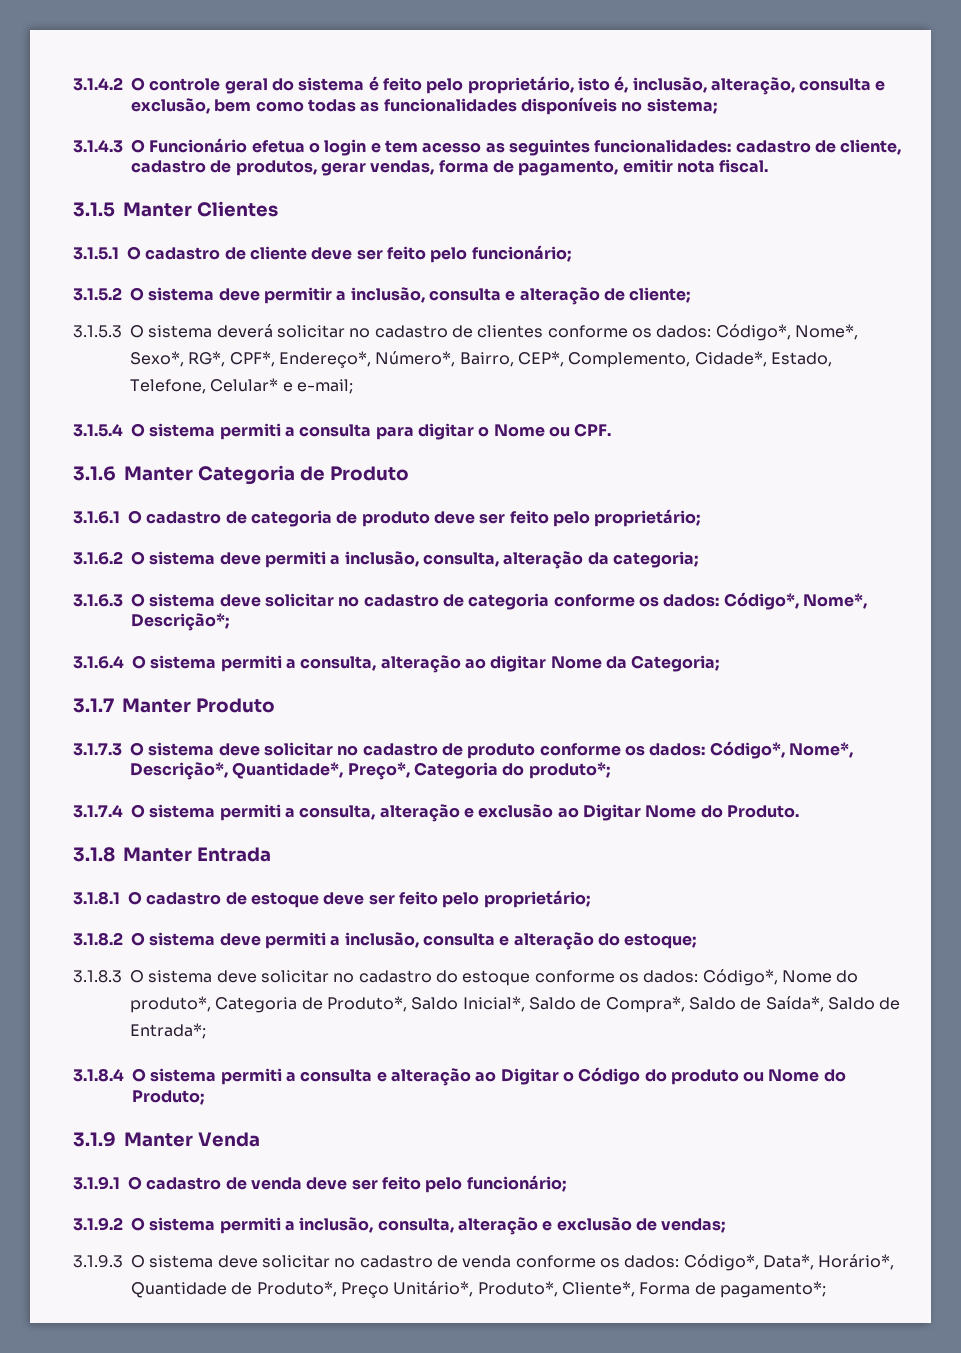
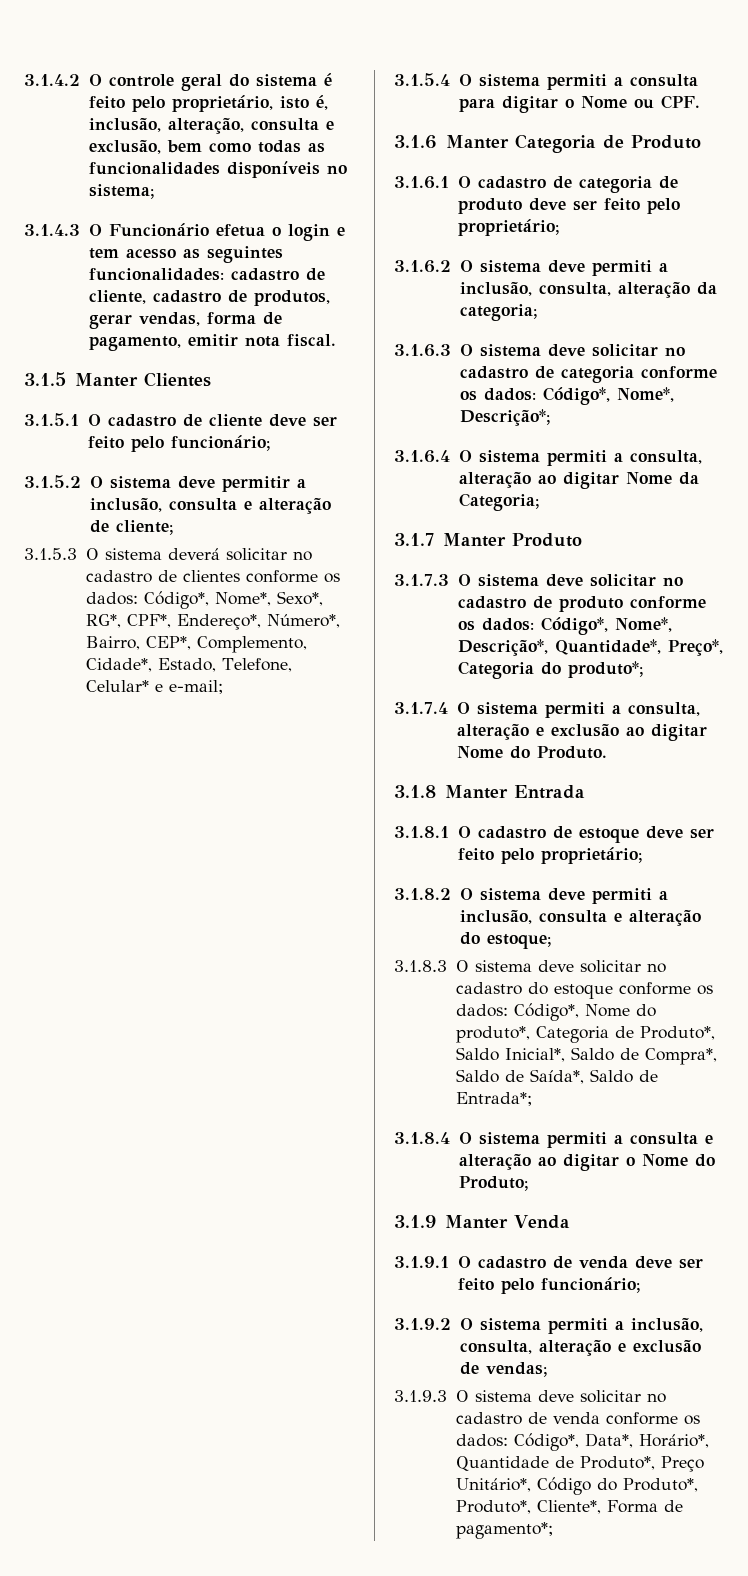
[582,804,641,821] Digitar -> [650,724,707,741] digitar
[500,1067,765,1085] Digitar o Código do produto ou -> [562,1154,635,1171] digitar o
(474, 1289) none -> [536,1477,698,1495] Código do Produto*,

